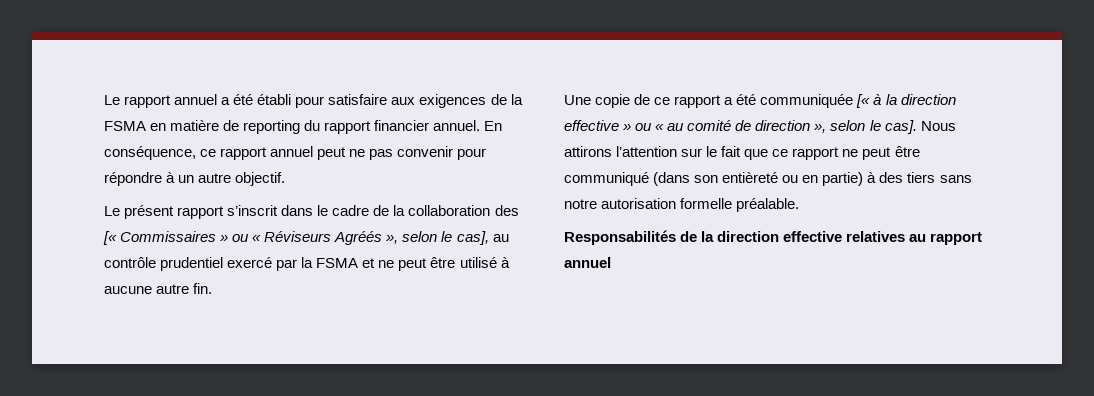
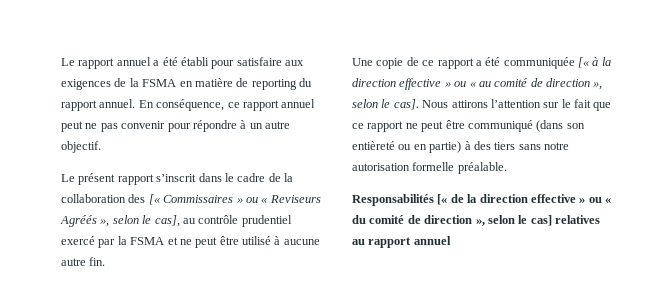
[374,120,430,131] financier -> (97, 105) none
[264,231,332,242] Réviseurs -> [269,195,321,203] Reviseurs
(676, 237) none -> [437,194,448,205] [«
(843, 236) none -> [579,197,611,203] [352,215,552,226] » ou « du comité de direction », selon le cas]

